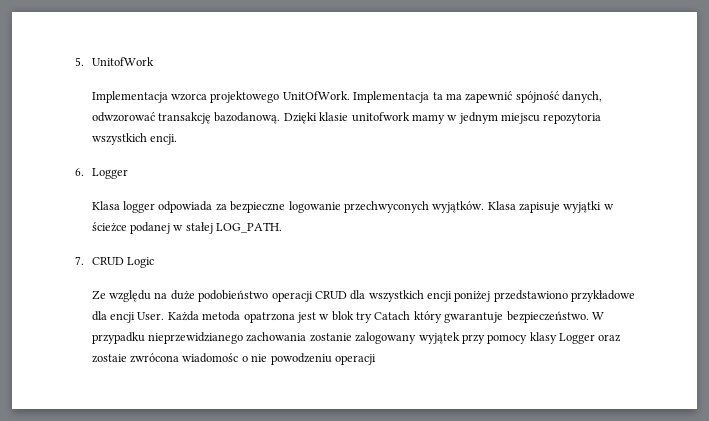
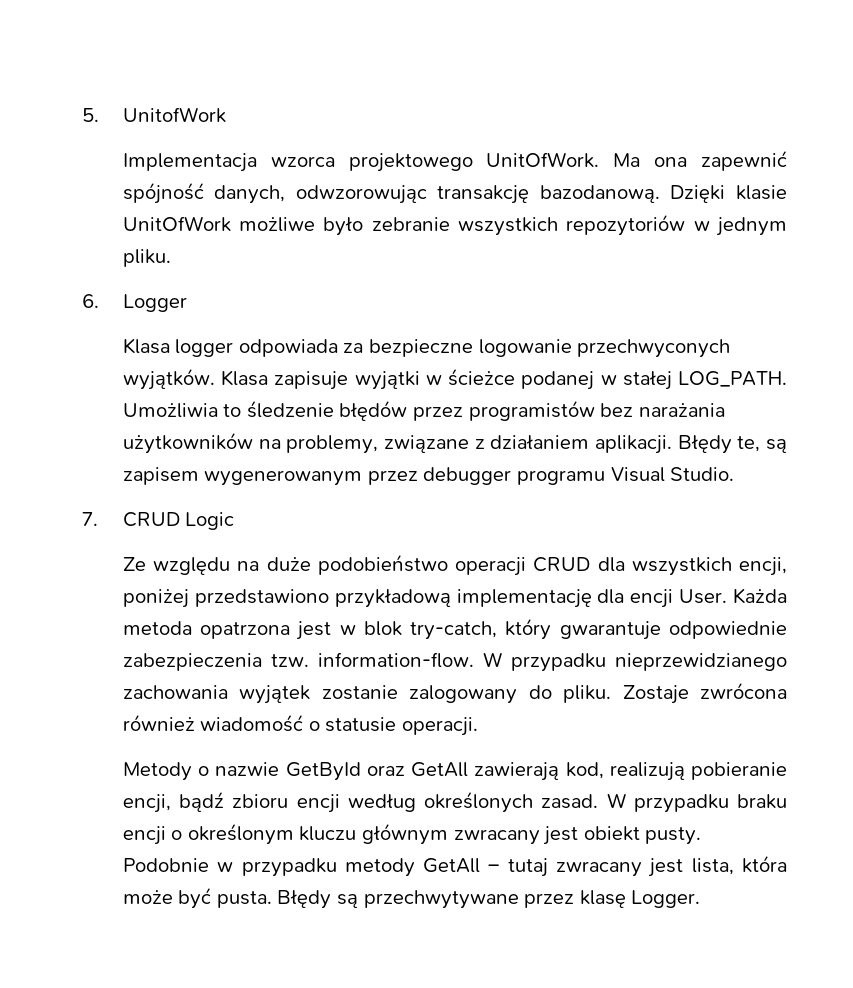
[353,91,462,103] Implementacja ta ma -> [613,153,688,167] Ma ona
[91,112,155,122] odwzorować -> [295,185,427,204] odwzorowując
[351,112,602,124] [91,133,178,145] unitofwork mamy w jednym miejscu repozytoria wszystkich encji. -> [122,214,787,236] [122,249,171,267] UnitOfWork możliwe było zebranie wszystkich repozytoriów w jednym pliku.
(283, 227) none -> [122,400,725,421] [122,432,787,454] [122,467,735,486] Umożliwia to śledzenie błędów przez programistów bez narażania użytkowników na problemy, związane z działaniem aplikacji. Błędy te, są zapisem wygenerowanym przez debugger programu Visual Studio.
[427,291,453,302] encji -> [738,557,787,576] encji,
[571,290,636,302] przykładowe -> [334,589,592,608] przykładową implementację
[356,311,589,323] try Catach który gwarantuje bezpieczeństwo. -> [410,618,787,640] [122,652,474,671] try-catch, który gwarantuje odpowiednie zabezpieczenia tzw. information-flow.
(307, 337) none -> [239,685,311,704] wyjątek
[418,332,622,344] [91,353,376,365] wyjątek przy pomocy klasy Logger oraz zostaie zwrócona wiadomośc o nie powodzeniu operacji -> [528,682,788,704] [122,714,479,736] [122,762,787,781] [122,791,787,813] [122,823,702,845] [122,855,788,877] [122,887,701,909] do pliku. Zostaje zwrócona również wiadomość o statusie operacji. // Metody o nazwie GetById oraz GetAll zawierają kod, realizują pobieranie encji, bądź zbioru encji według określonych zasad. W przypadku braku encji o określonym kluczu głównym zwracany jest obiekt pusty. Podobnie w przypadku metody GetAll – tutaj zwracany jest lista, która może być pusta. Błędy są przechwytywane przez klasę Logger.

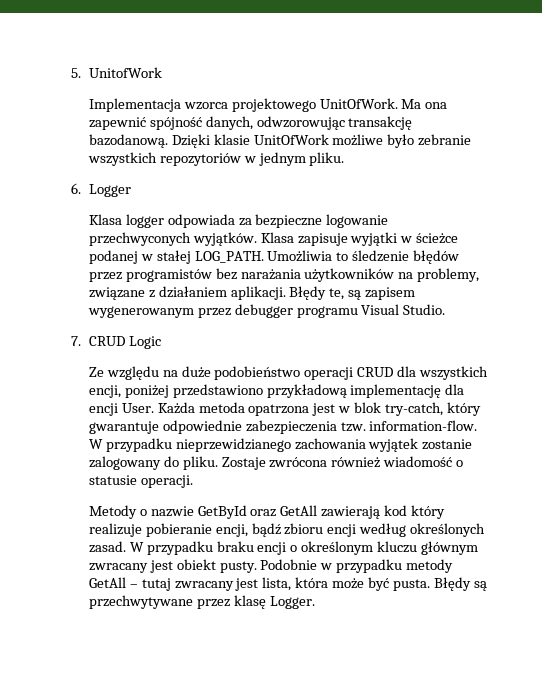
[565,762,685,781] kod, realizują -> [384,505,446,519] [88,523,142,537] kod który realizuje

